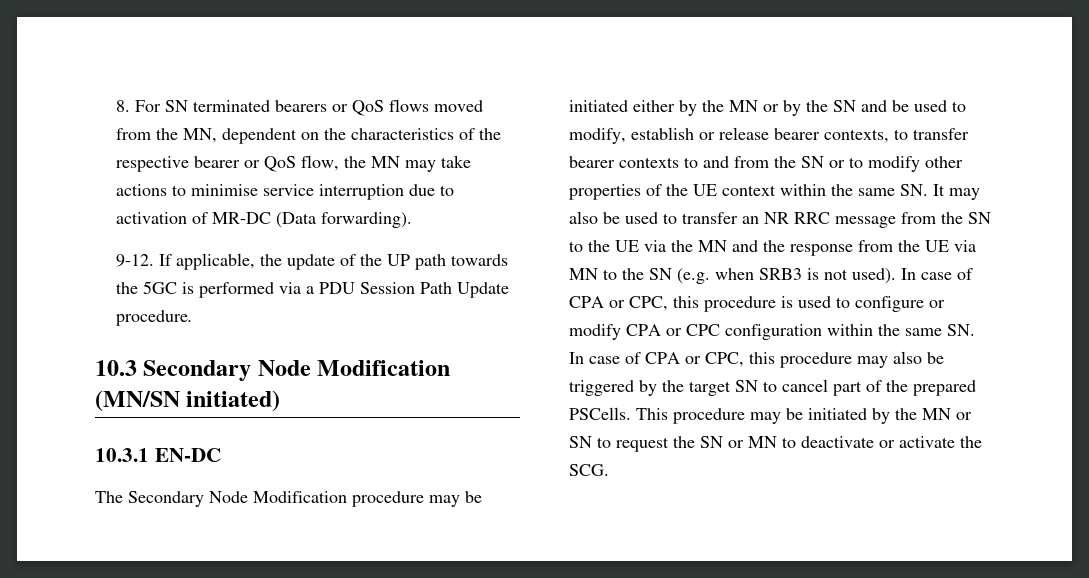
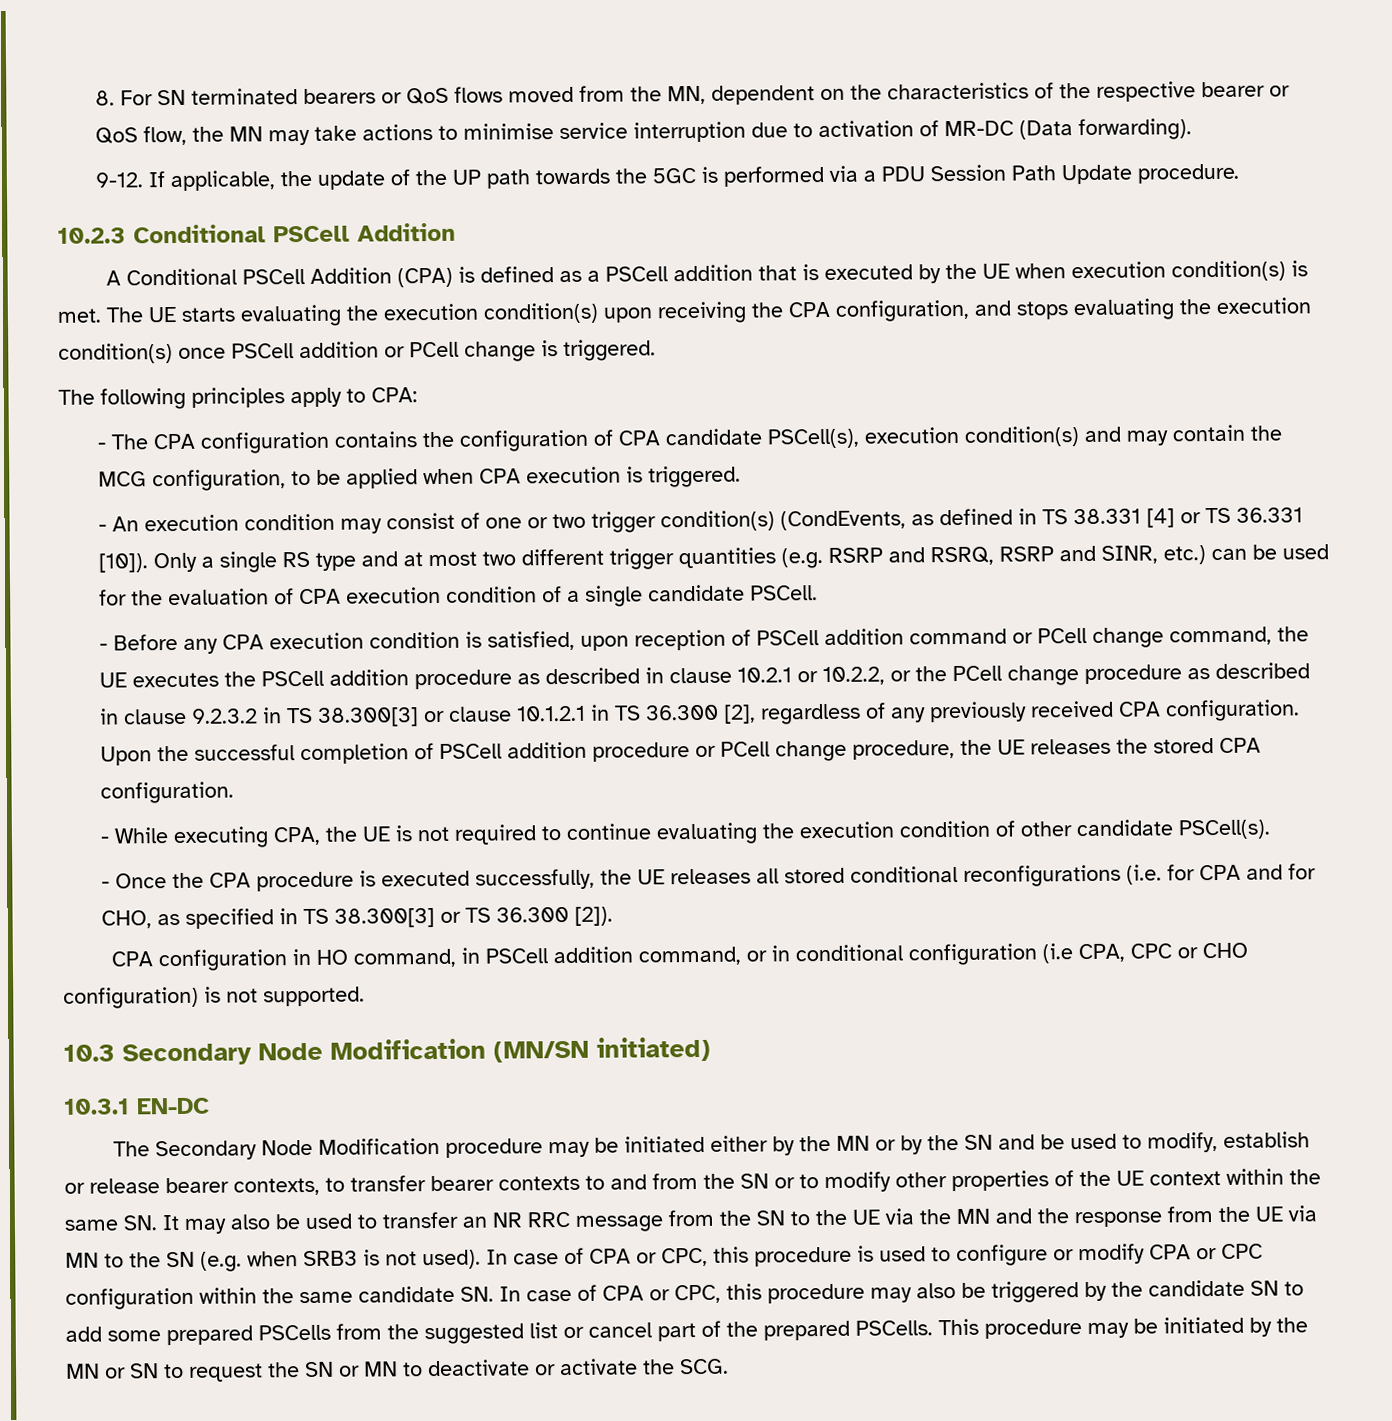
(193, 318) none -> [57,222,456,244] [106,260,1309,288] [57,297,1311,327] [58,339,656,364] [58,387,418,410] [96,424,1282,454] [97,465,741,492] [97,507,1303,534] [97,544,1329,573] [98,584,818,607] [98,626,1309,654] [98,662,1310,690] [98,699,1300,727] [99,737,1261,766] [99,781,234,804] [99,819,1271,849] [100,863,1316,892] [100,906,613,929] [111,942,1249,972] [63,986,365,1009] // 10.2.3 Conditional PSCell Addition // A Conditional PSCell Addition (CPA) is defined as a PSCell addition that is executed by the UE when execution condition(s) is met. The UE starts evaluating the execution condition(s) upon receiving the CPA configuration, and stops evaluating the execution condition(s) once PSCell addition or PCell change is triggered. // The following principles apply to CPA: // - The CPA configuration contains the configuration of CPA candidate PSCell(s), execution condition(s) and may contain the MCG configuration, to be applied when CPA execution is triggered. // - An execution condition may consist of one or two trigger condition(s) (CondEvents, as defined in TS 38.331 [4] or TS 36.331 [10]). Only a single RS type and at most two different trigger quantities (e.g. RSRP and RSRQ, RSRP and SINR, etc.) can be used for the evaluation of CPA execution condition of a single candidate PSCell. // - Before any CPA execution condition is satisfied, upon reception of PSCell addition command or PCell change command, the UE executes the PSCell addition procedure as described in clause 10.2.1 or 10.2.2, or the PCell change procedure as described in clause 9.2.3.2 in TS 38.300[3] or clause 10.1.2.1 in TS 36.300 [2], regardless of any previously received CPA configuration. Upon the successful completion of PSCell addition procedure or PCell change procedure, the UE releases the stored CPA configuration. // - While executing CPA, the UE is not required to continue evaluating the execution condition of other candidate PSCell(s). // - Once the CPA procedure is executed successfully, the UE releases all stored conditional reconfigurations (i.e. for CPA and for CHO, as specified in TS 38.300[3] or TS 36.300 [2]). // CPA configuration in HO command, in PSCell addition command, or in conditional configuration (i.e CPA, CPC or CHO configuration) is not supported.
(942, 332) none -> [358,1285,455,1303] candidate
[689,380,777,396] target SN to -> [1148,1279,1304,1297] [65,1322,584,1346] candidate SN to add some prepared PSCells from the suggested list or

